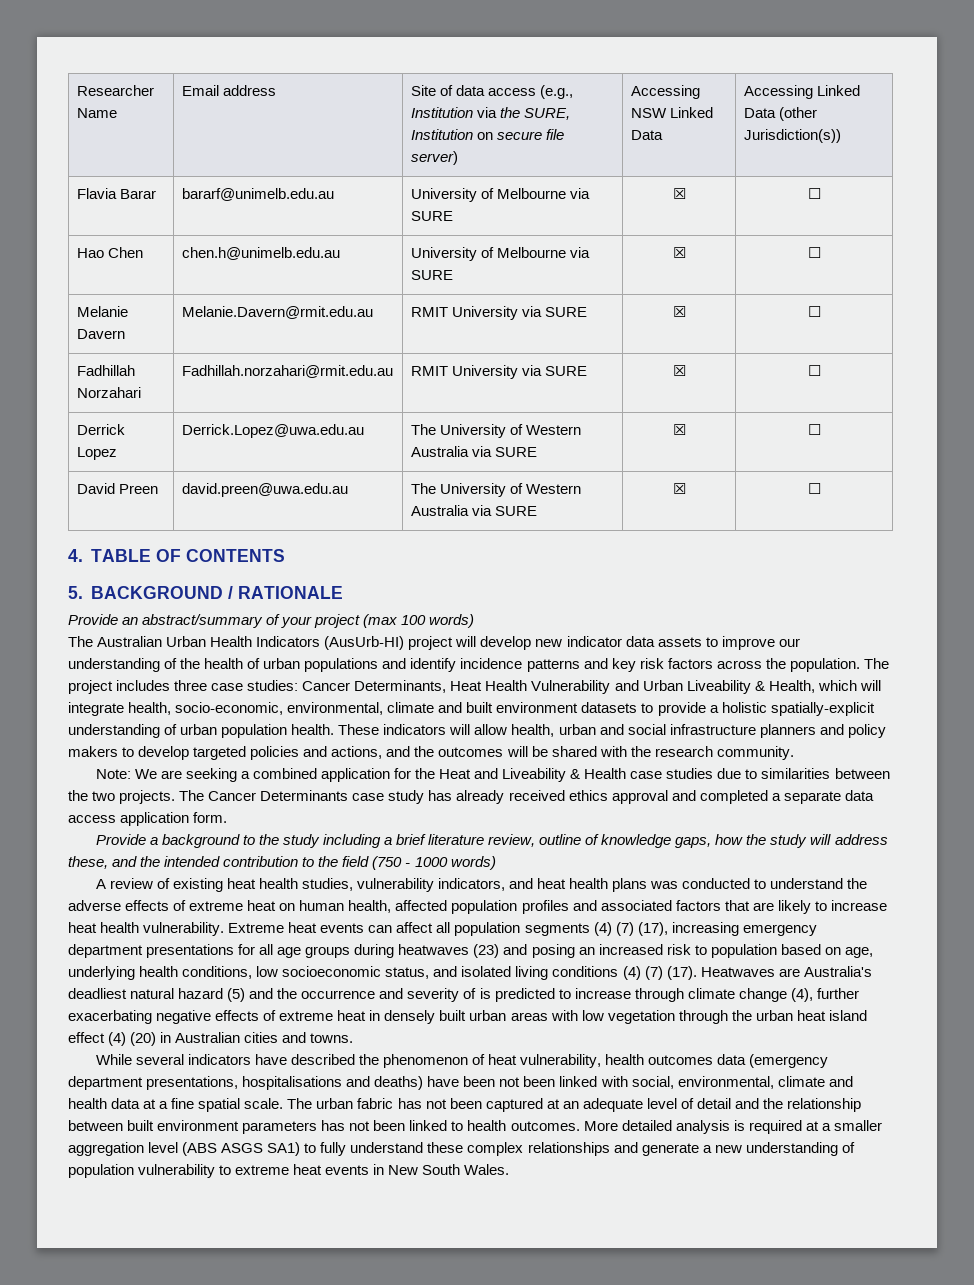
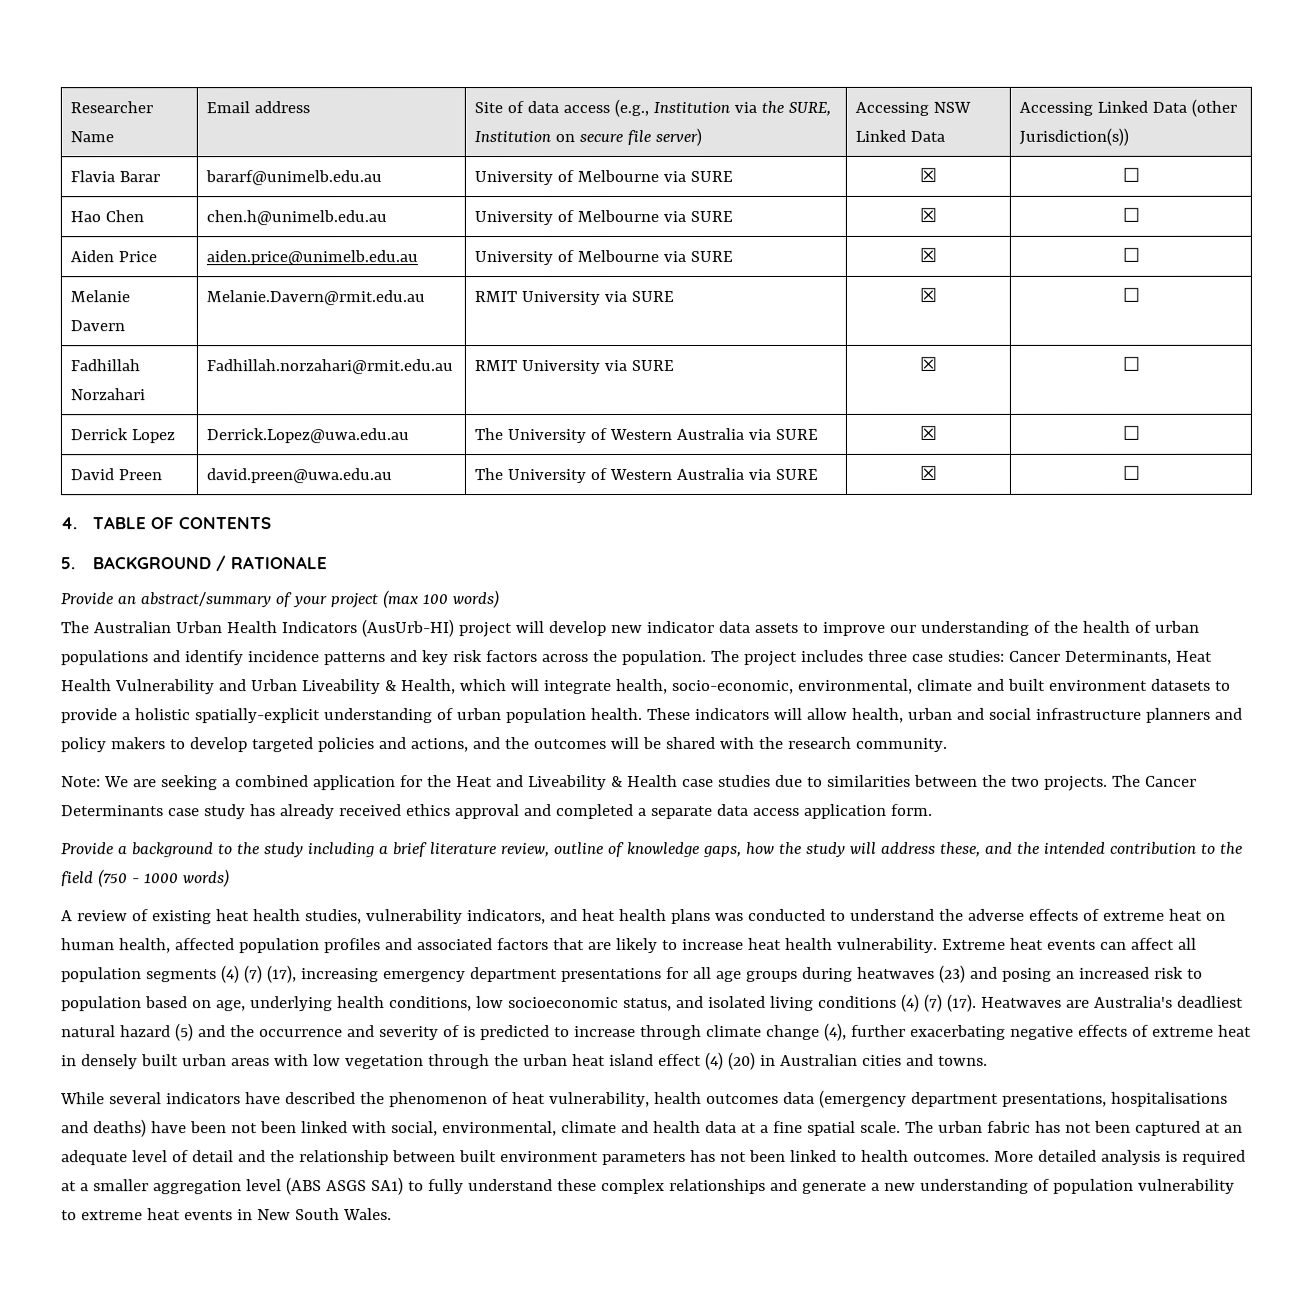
(821, 252) none -> [70,250,158,263] [206,250,419,266] [474,249,734,266] [919,247,937,262] [1121,247,1140,262] // Aiden Price | aiden.price@unimelb.edu.au | University of Melbourne via SURE | ☒ | ☐

